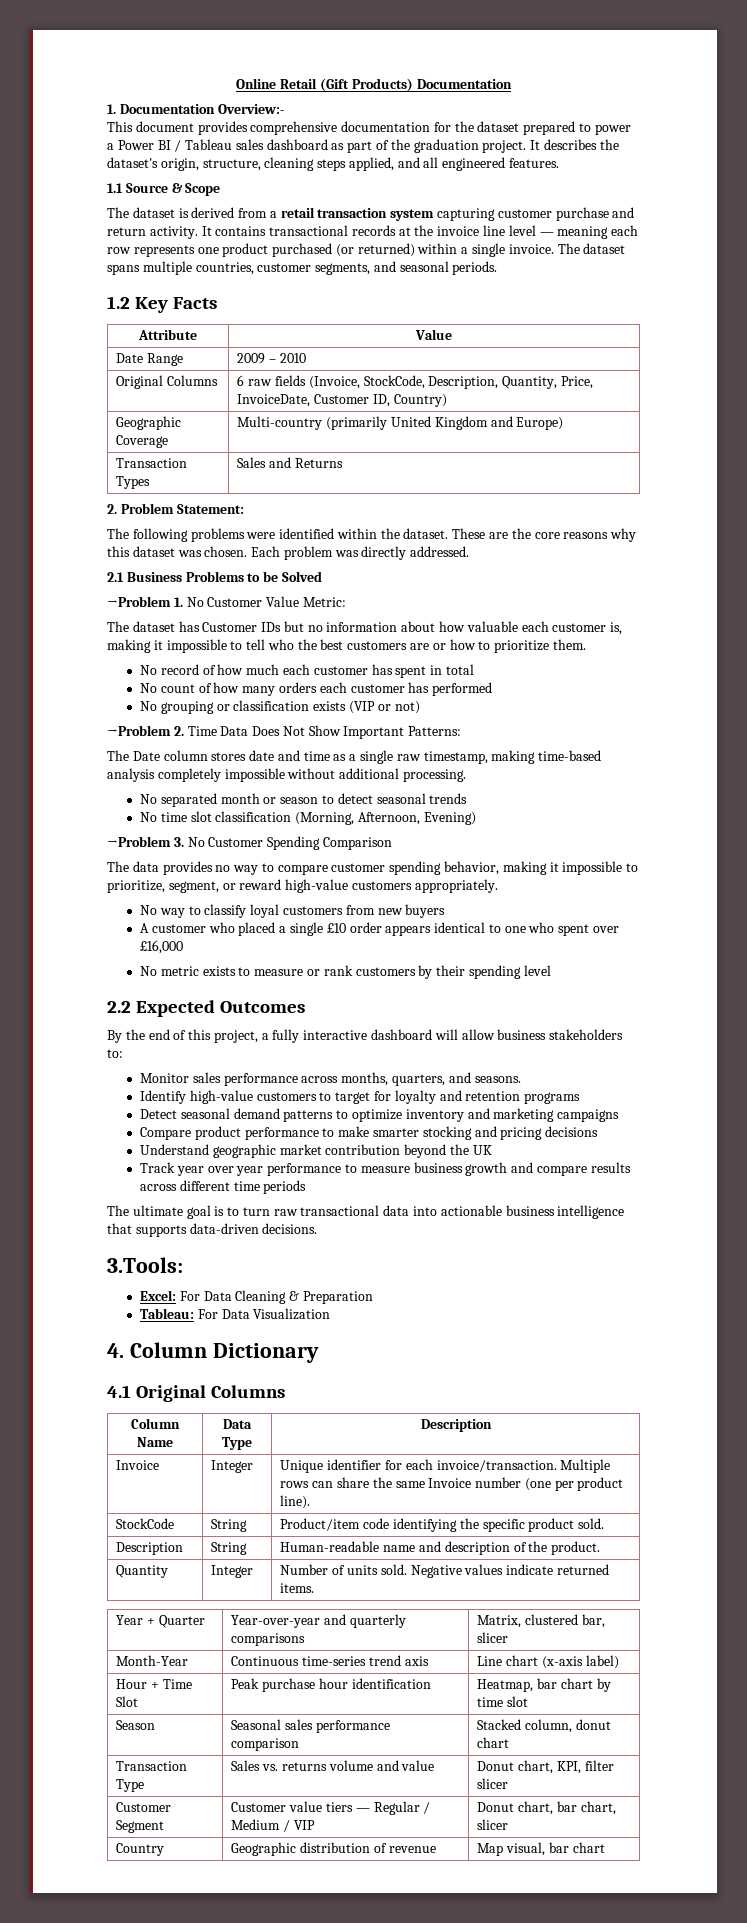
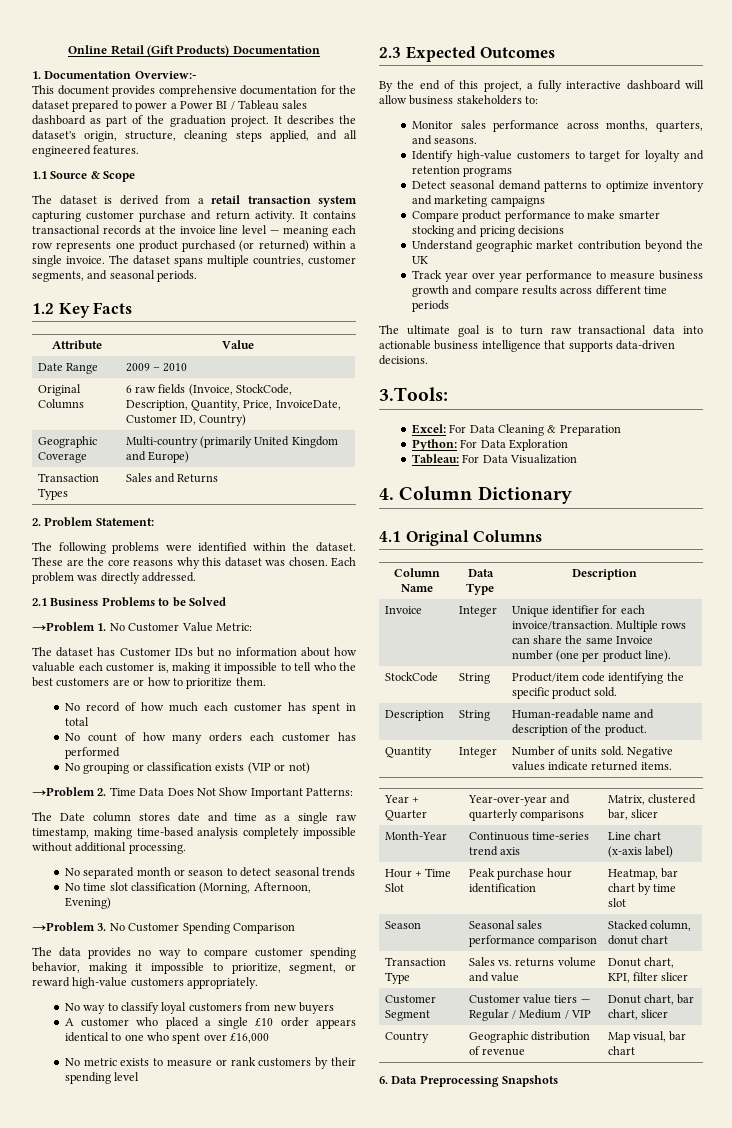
[107,1001,131,1013] 2.2 -> [379,47,401,58] 2.3
(373, 1297) none -> [411,439,569,451] // Python: For Data Exploration
(605, 1847) none -> [379,1075,559,1087] // 6. Data Preprocessing Snapshots

